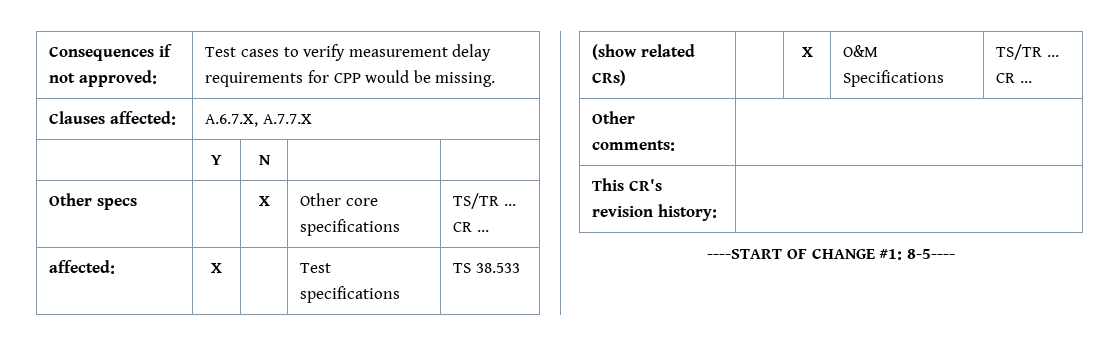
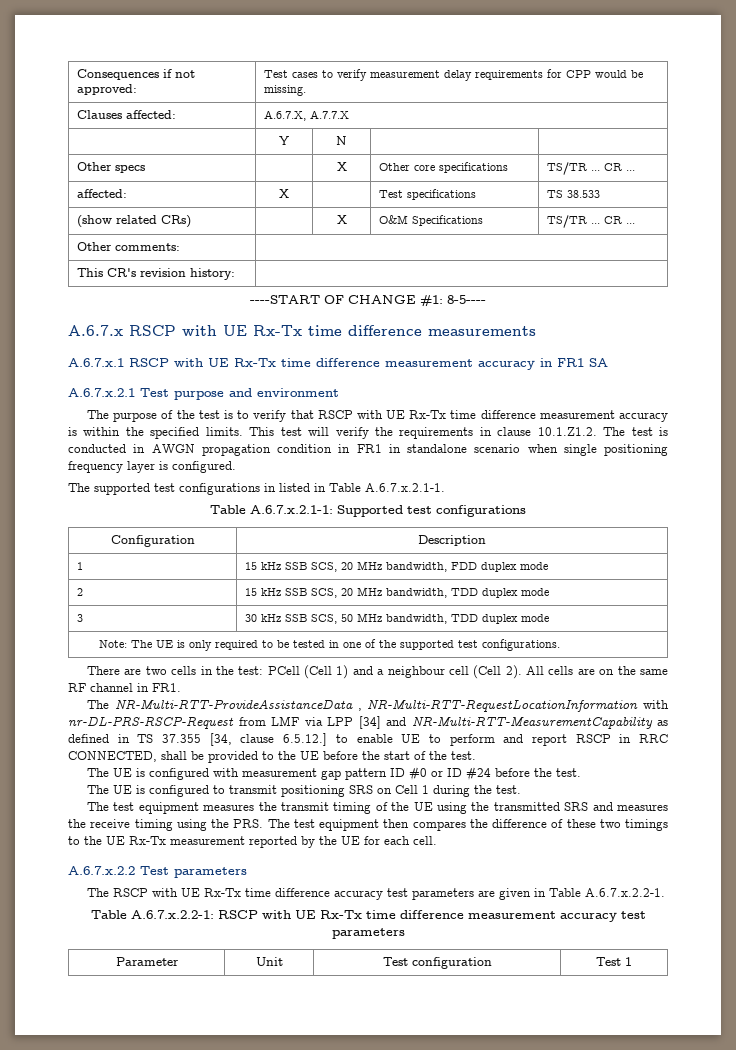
(955, 254) none -> [68,325,536,336] [68,358,608,370] [68,388,339,400] [87,410,669,422] [68,427,668,439] [68,444,668,456] [68,461,236,473] [68,483,445,495] [210,505,526,517] [110,535,195,547] [418,535,486,546] [77,562,84,570] [245,561,549,572] [77,588,84,596] [245,587,550,598] [77,614,84,622] [245,613,550,624] [99,639,561,651] [87,665,669,679] [68,683,181,692] [87,699,670,712] [68,716,668,729] [68,733,668,746] [68,751,476,763] [87,767,582,781] [87,785,522,797] [87,802,668,814] [68,819,668,831] [68,836,437,848] [68,866,247,878] [87,888,666,900] [90,910,646,922] [331,928,405,939] [115,957,179,966] [255,957,283,966] [382,957,492,969] [596,957,632,966] // A.6.7.x RSCP with UE Rx-Tx time difference measurements // A.6.7.x.1 RSCP with UE Rx-Tx time difference measurement accuracy in FR1 SA // A.6.7.x.2.1 Test purpose and environment // The purpose of the test is to verify that RSCP with UE Rx-Tx time difference measurement accuracy is within the specified limits. This test will verify the requirements in clause 10.1.Z1.2. The test is conducted in AWGN propagation condition in FR1 in standalone scenario when single positioning frequency layer is configured. // The supported test configurations in listed in Table A.6.7.x.2.1-1. // Table A.6.7.x.2.1-1: Supported test configurations // Configuration | Description // 1 | 15 kHz SSB SCS, 20 MHz bandwidth, FDD duplex mode // 2 | 15 kHz SSB SCS, 20 MHz bandwidth, TDD duplex mode // 3 | 30 kHz SSB SCS, 50 MHz bandwidth, TDD duplex mode // Note: The UE is only required to be tested in one of the supported test configurations. // There are two cells in the test: PCell (Cell 1) and a neighbour cell (Cell 2). All cells are on the same RF channel in FR1. // The NR-Multi-RTT-ProvideAssistanceData , NR-Multi-RTT-RequestLocationInformation with nr-DL-PRS-RSCP-Request from LMF via LPP [34] and NR-Multi-RTT-MeasurementCapability as defined in TS 37.355 [34, clause 6.5.12.] to enable UE to perform and report RSCP in RRC CONNECTED, shall be provided to the UE before the start of the test. // The UE is configured with measurement gap pattern ID #0 or ID #24 before the test. // The UE is configured to transmit positioning SRS on Cell 1 during the test. // The test equipment measures the transmit timing of the UE using the transmitted SRS and measures the receive timing using the PRS. The test equipment then compares the difference of these two timings to the UE Rx-Tx measurement reported by the UE for each cell. // A.6.7.x.2.2 Test parameters // The RSCP with UE Rx-Tx time difference accuracy test parameters are given in Table A.6.7.x.2.2-1. // Table A.6.7.x.2.2-1: RSCP with UE Rx-Tx time difference measurement accuracy test parameters // Parameter | Unit | Test configuration | Test 1

